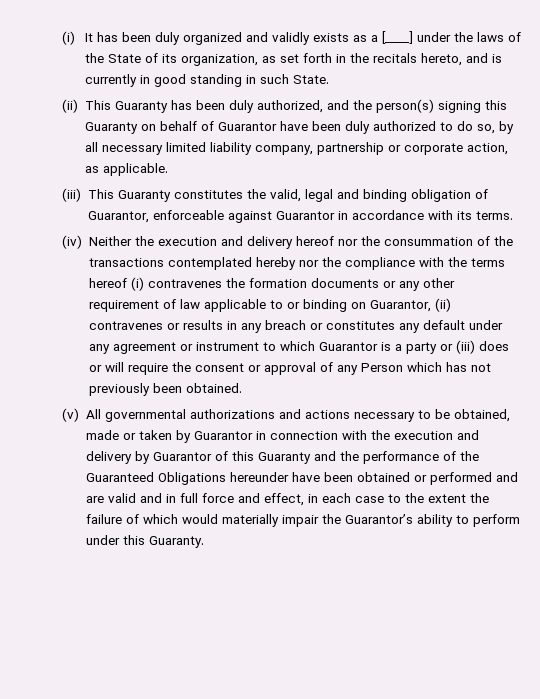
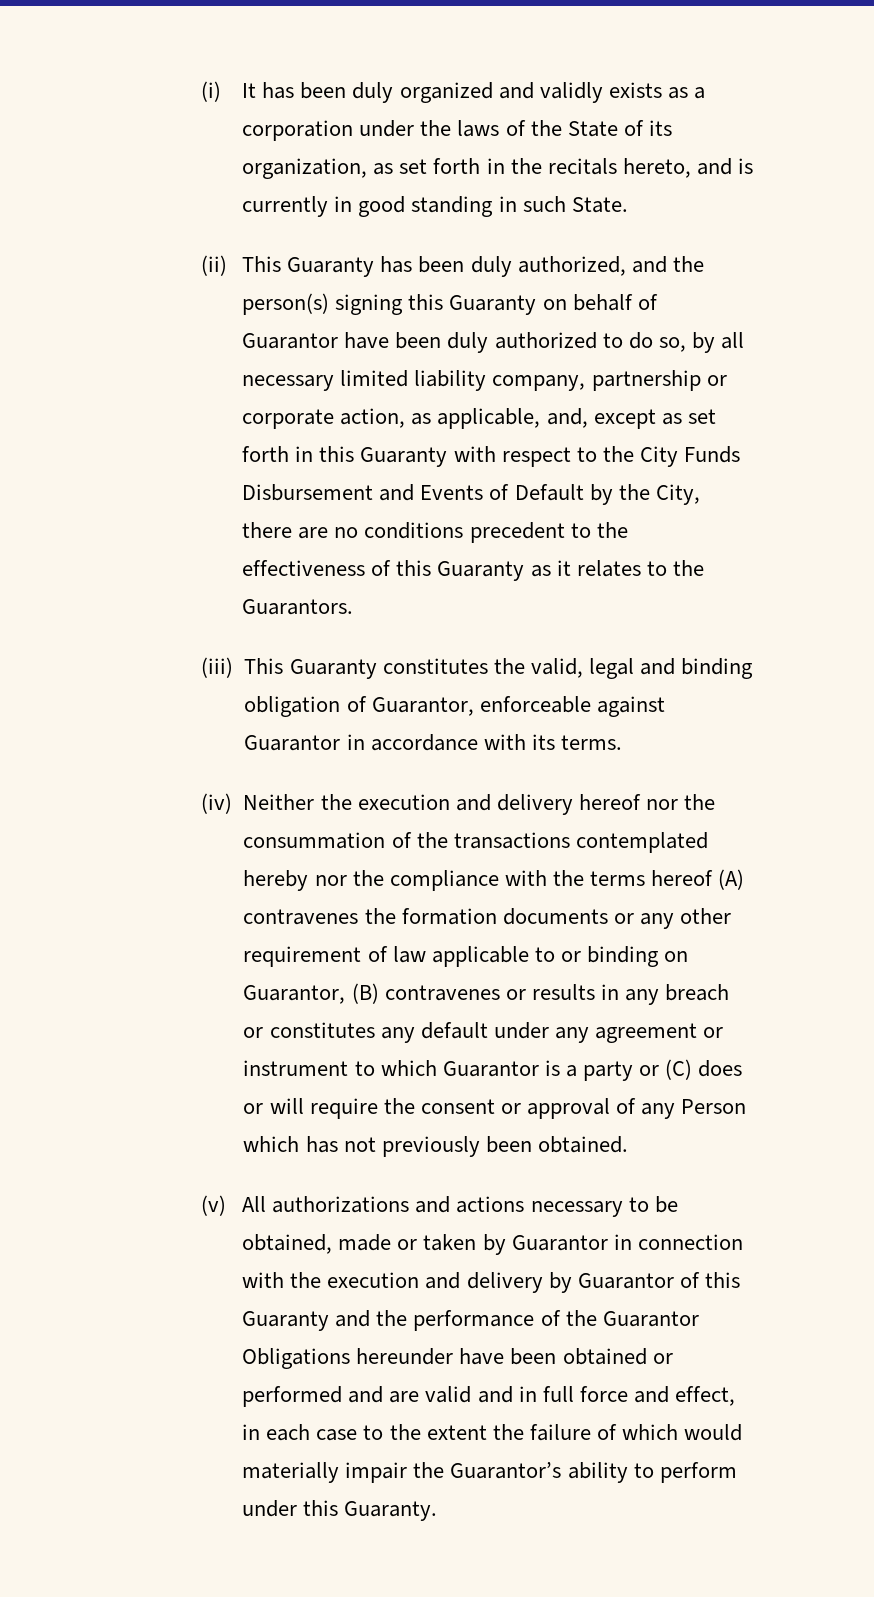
[381,31,413,44] [____] -> [242,120,354,141] corporation
[103,163,169,176] applicable. -> [437,408,716,429] [242,446,740,467] [242,484,700,505] [242,522,628,543] [242,560,704,581] [242,599,354,615] applicable, and, except as set forth in this Guaranty with respect to the City Funds Disbursement and Events of Default by the City, there are no conditions precedent to the effectiveness of this Guaranty as it relates to the Guarantors.
[131,277,145,291] (i) -> [718,869,745,890] (A)
[435,298,452,312] (ii) -> [351,983,379,1004] (B)
[456,340,476,354] (iii) -> [665,1059,693,1080] (C)
[105,409,187,422] governmental -> (267, 1204) none
[86,472,155,482] Guaranteed -> [602,1311,699,1327] Guarantor

